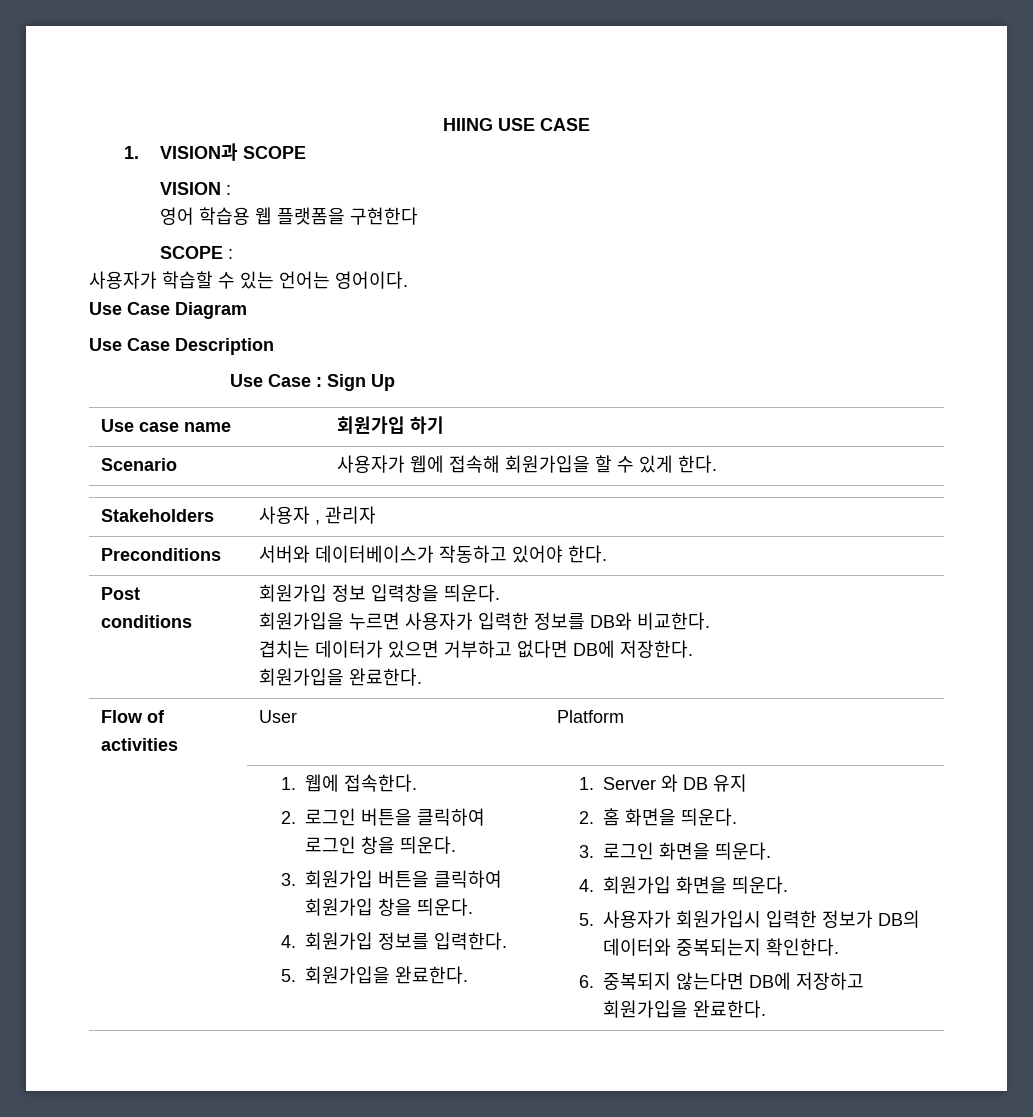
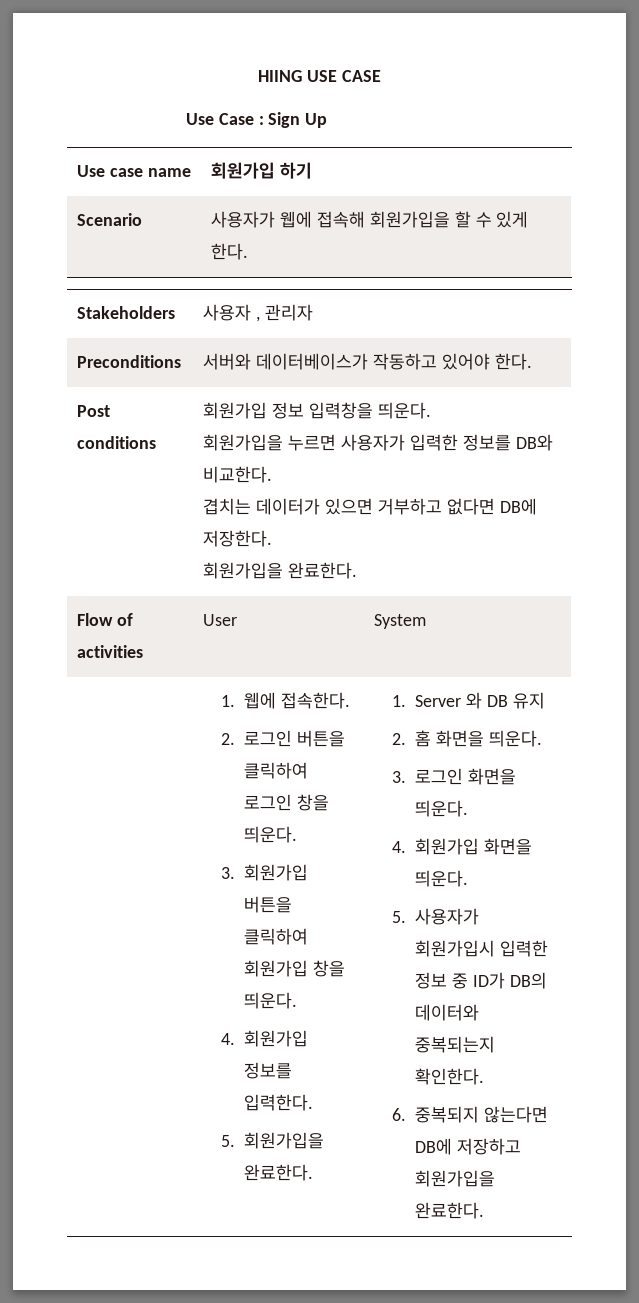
[124,143,306,161] [159,182,231,195] [159,207,418,225] [159,246,233,259] [89,271,408,289] [89,302,247,319] [89,338,274,355] // 1. VISION과 SCOPE // VISION : // 영어 학습용 웹 플랫폼을 구현한다 // SCOPE : // 사용자가 학습할 수 있는 언어는 영어이다. // Use Case Diagram // Use Case Description -> (381, 76) none
[557,710,625,723] Platform -> [374,614,427,629] System
[821,910,873,928] 정보가 -> [415,972,505,989] 정보 중 ID가

